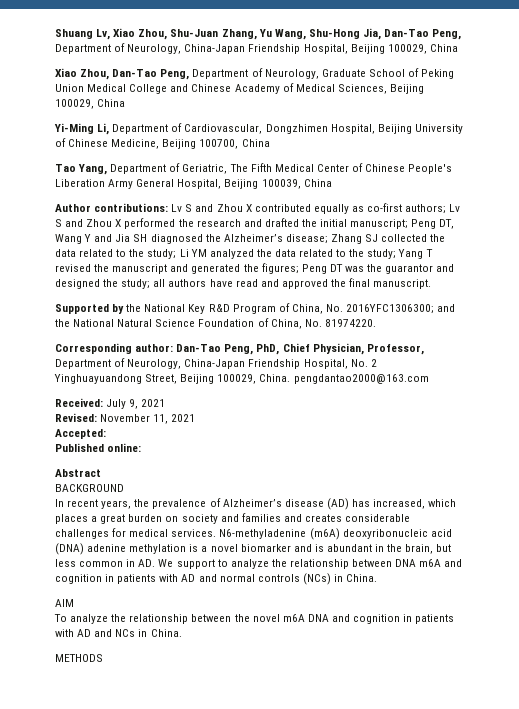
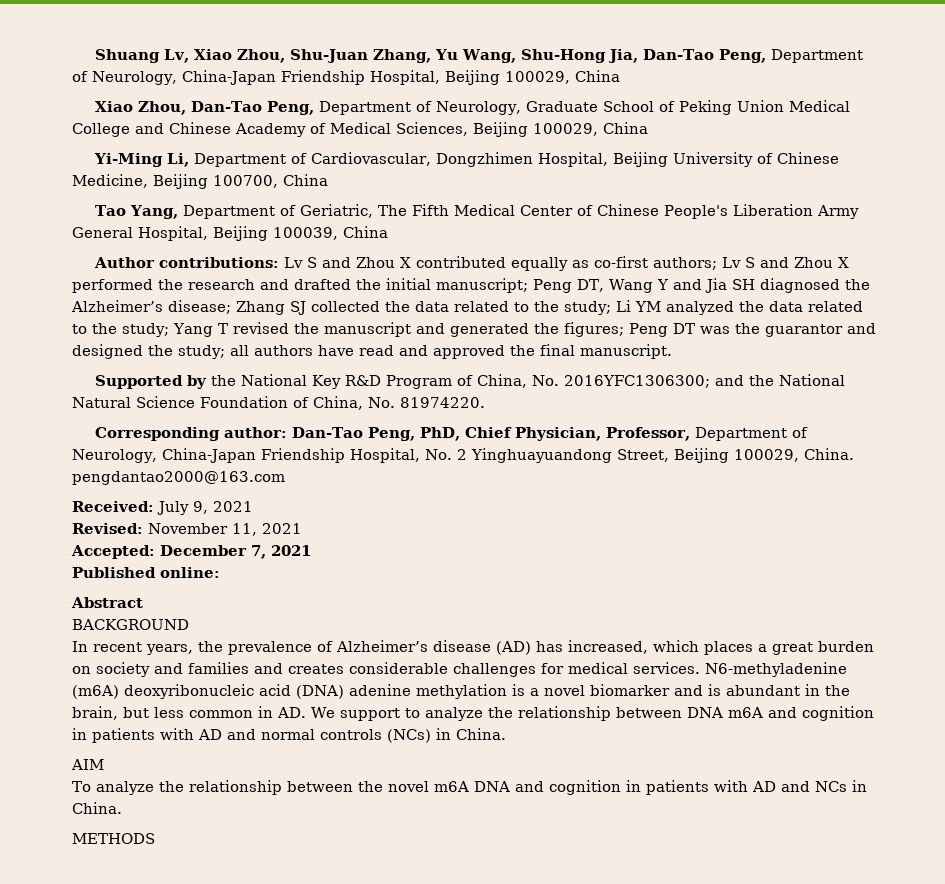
(106, 434) none -> [160,545,311,559] December 7, 2021

